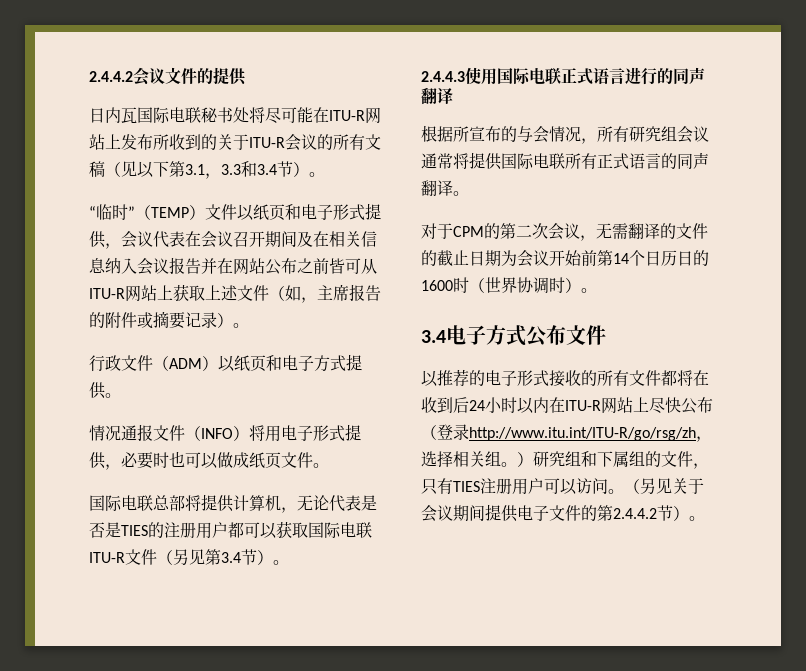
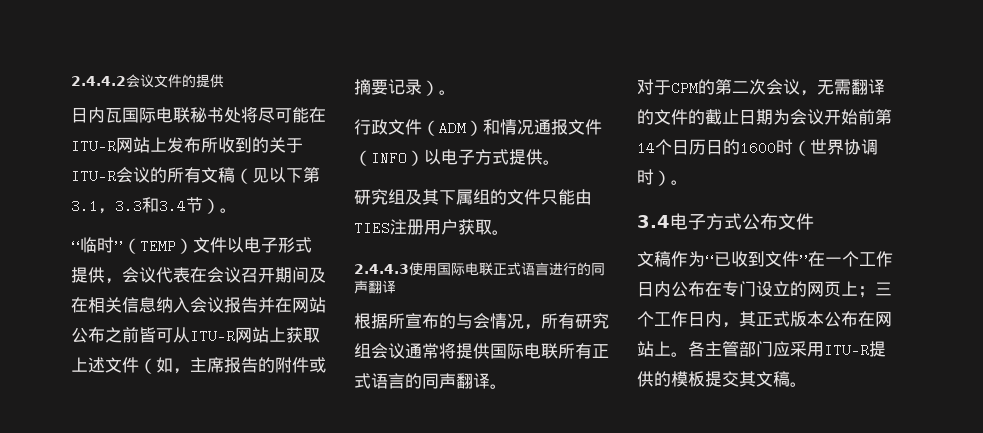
[253,204,301,221] 纸页和 -> (244, 245) none
[218,354,362,372] [89,382,121,399] 以纸页和电子方式提供。 // -> [483,119,500,135] 和
[249,424,361,442] [89,451,329,470] [89,494,377,513] [89,521,372,539] [89,549,273,565] 将用电子形式提供，必要时也可以做成纸页文件。 // 国际电联总部将提供计算机，无论代表是否是TIES的注册用户都可以获取国际电联ITU-R文件（另见第3.4节） -> [424,149,560,165] [354,189,592,205] [354,219,492,235] 以电子方式提供。 // 研究组及其下属组的文件只能由TIES注册用户获取
[421,369,709,387] [421,397,713,414] [421,424,712,442] [421,451,709,469] [421,478,704,495] [421,504,689,522] 以推荐的电子形式接收的所有文件都将在收到后24小时以内在ITU-R网站上尽快公布（登录http://www.itu.int/ITU-R/go/rsg/zh，选择相关组。）研究组和下属组的文件，只有TIES注册用户可以访问。（另见关于会议期间提供电子文件的第2.4.4.2节） -> [637,251,893,267] [637,281,892,298] [637,311,892,328] [637,341,886,357] [637,371,790,387] 文稿作为“已收到文件”在一个工作日内公布在专门设立的网页上；三个工作日内，其正式版本公布在网站上。各主管部门应采用ITU-R提供的模板提交其文稿

